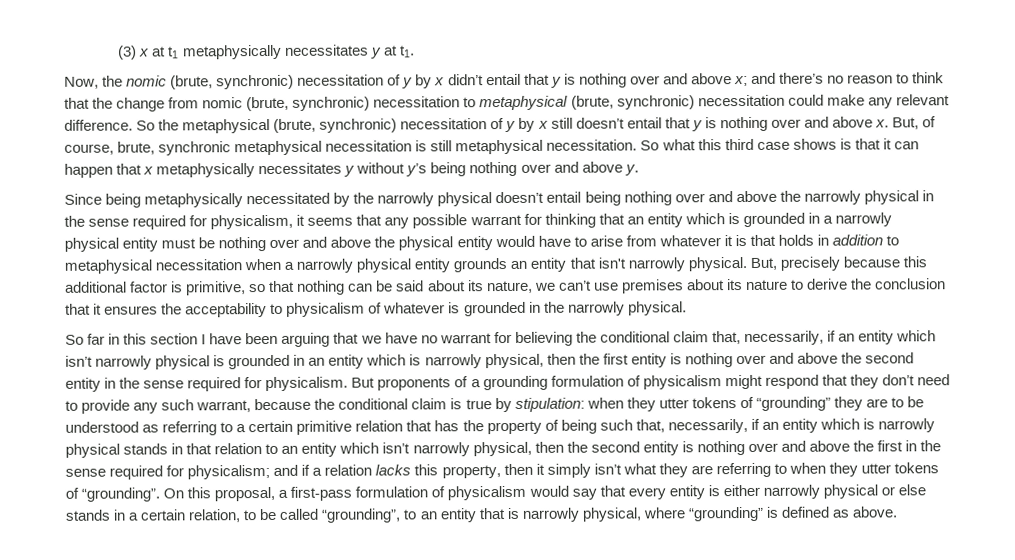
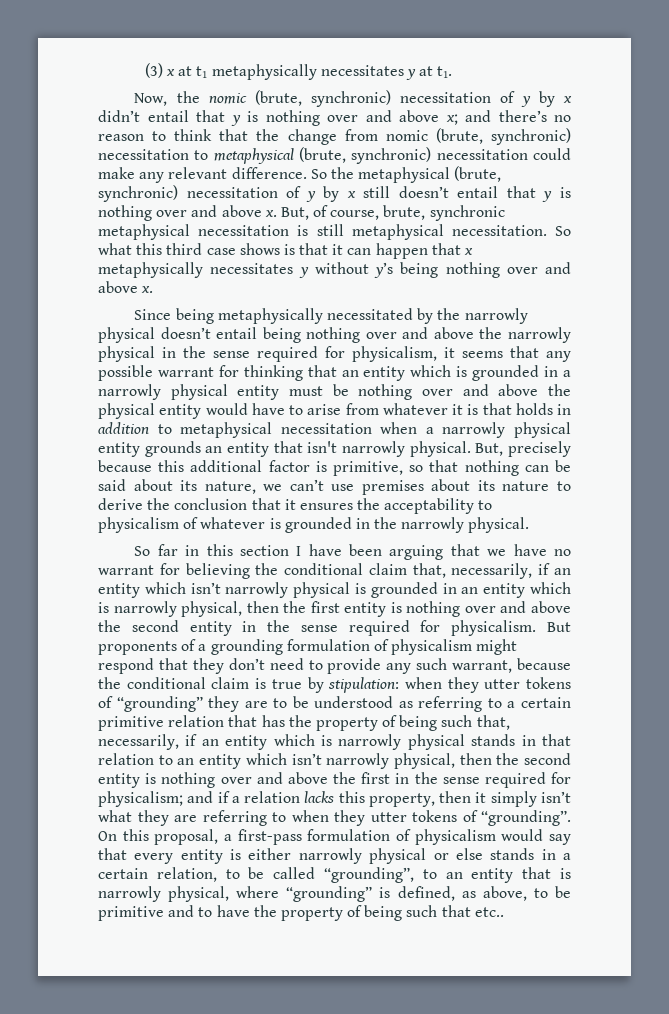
[624,164,639,176] y. -> [141,286,154,293] x.
[780,506,898,518] defined as above. -> [397,886,571,901] [98,905,504,921] defined, as above, to be primitive and to have the property of being such that etc..

